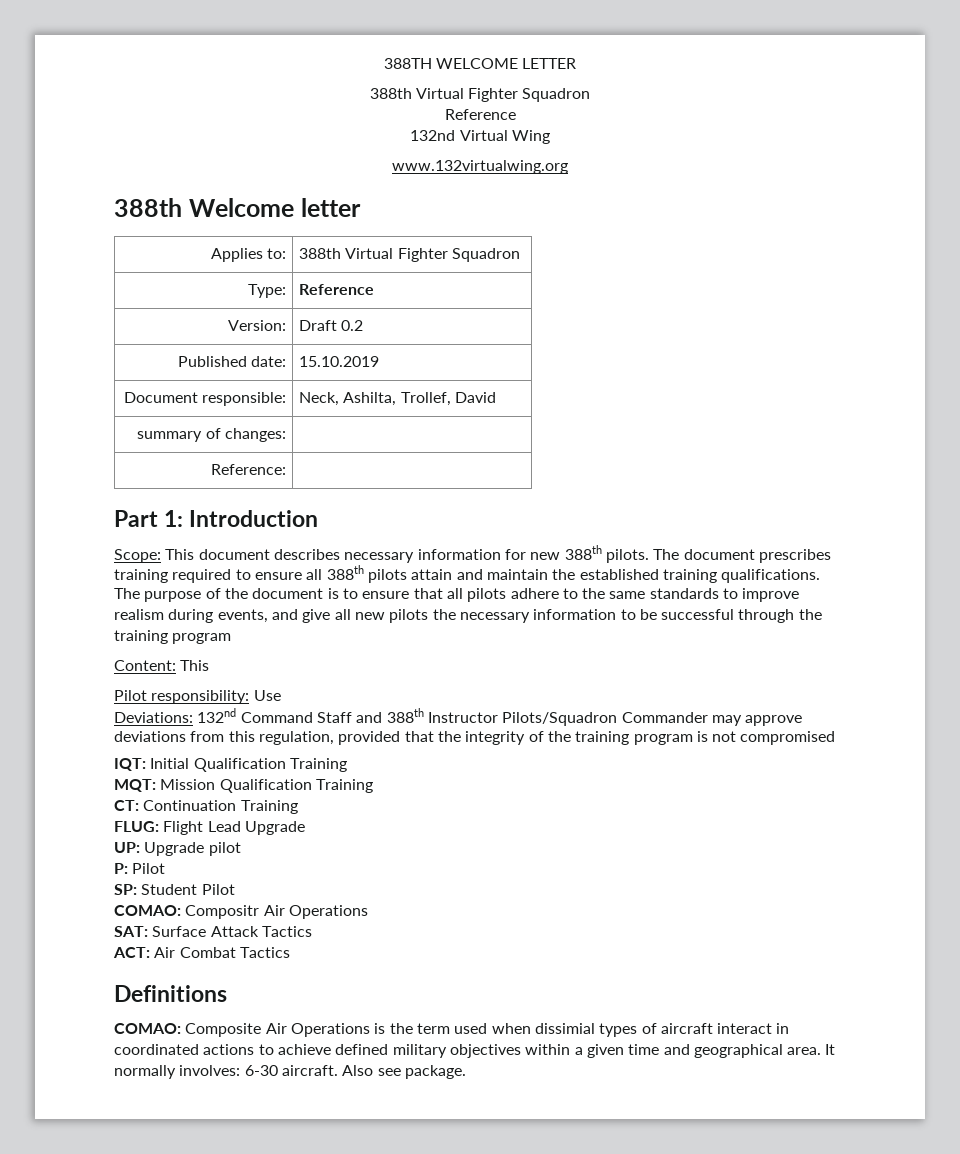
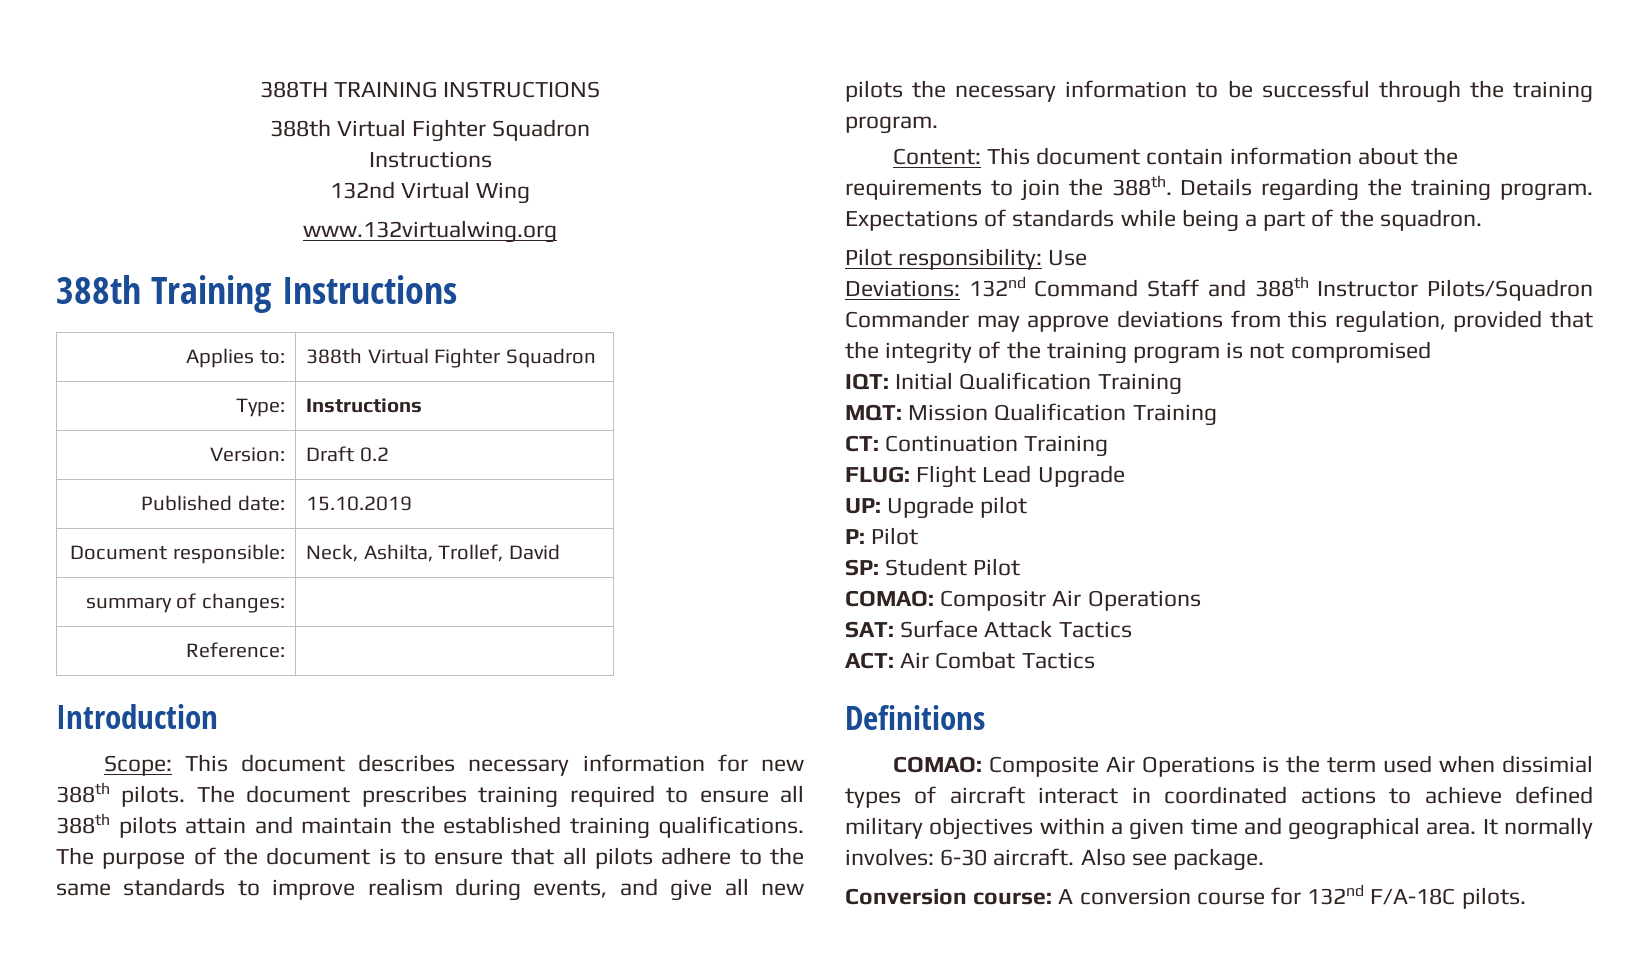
[436,58,577,69] [369,88,591,102] [444,109,516,120] WELCOME LETTER // 388th Virtual Fighter Squadron // Reference -> [333,81,601,98] [269,119,591,142] [368,151,492,168] TRAINING INSTRUCTIONS // 388th Virtual Fighter Squadron // Instructions
[188,198,361,217] Welcome letter -> [151,275,457,313] Training Instructions
[298,284,374,295] Reference -> [306,398,423,413] Instructions
[114,510,184,527] Part 1: -> (285, 650) none
[172,633,232,644] program -> [845,116,938,134] program.
(210, 665) none -> [1036,147,1459,165] [845,175,1593,201] [845,209,1482,232] document contain information about the requirements to join the 388th. Details regarding the training program. Expectations of standards while being a part of the squadron.
(466, 1072) none -> [845,884,1526,909] // Conversion course: A conversion course for 132nd F/A-18C pilots.

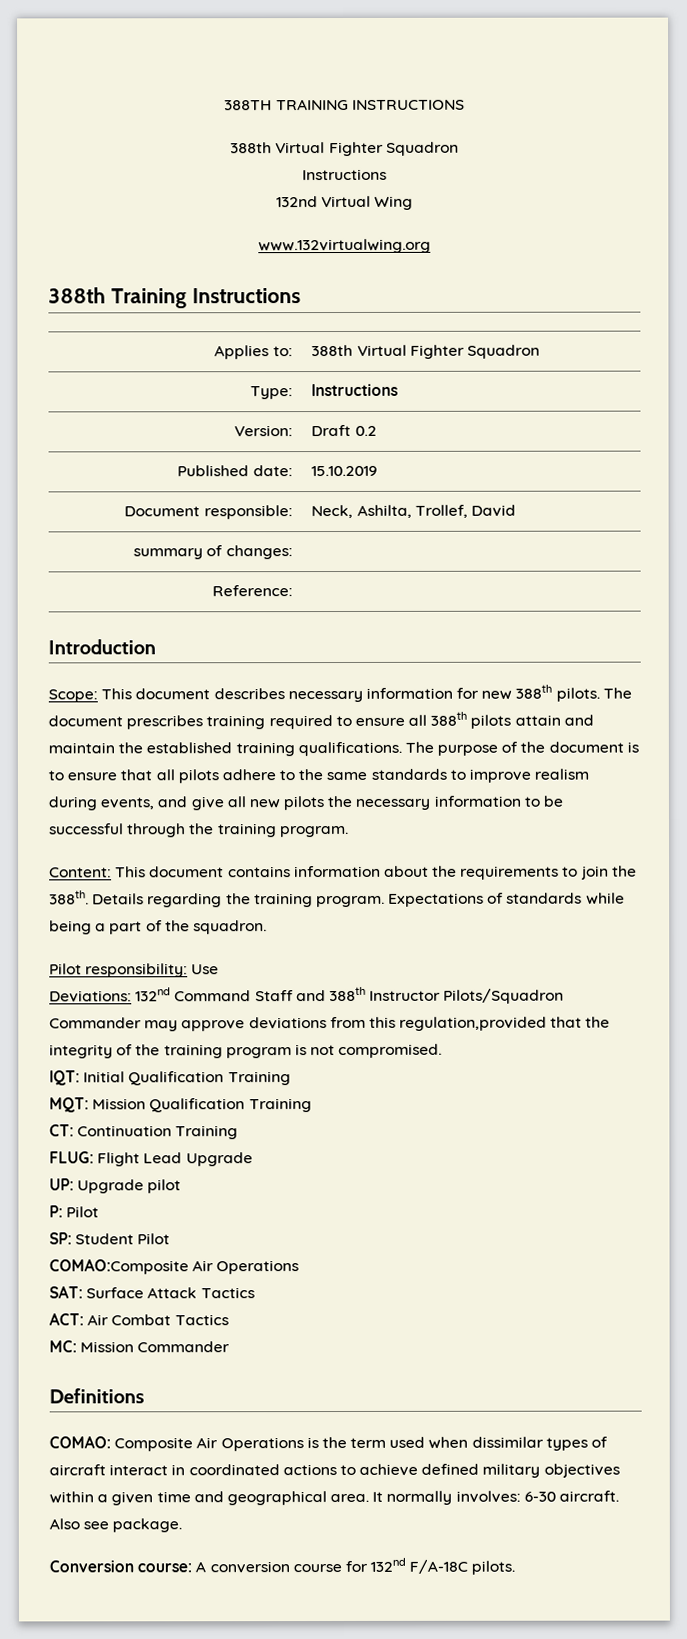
[1146,148,1224,165] contain -> [227,866,291,878] contains
[1334,310,1543,333] regulation, provided -> [399,1016,548,1031] regulation,provided
[1290,341,1431,363] compromised -> [338,1043,443,1059] compromised.
[845,590,1047,611] COMAO: Compositr -> [49,1258,189,1275] COMAO:Composite
(1095, 660) none -> [49,1340,231,1353] // MC: Mission Commander
[1502,755,1593,773] dissimial -> [471,1436,544,1448] dissimilar

